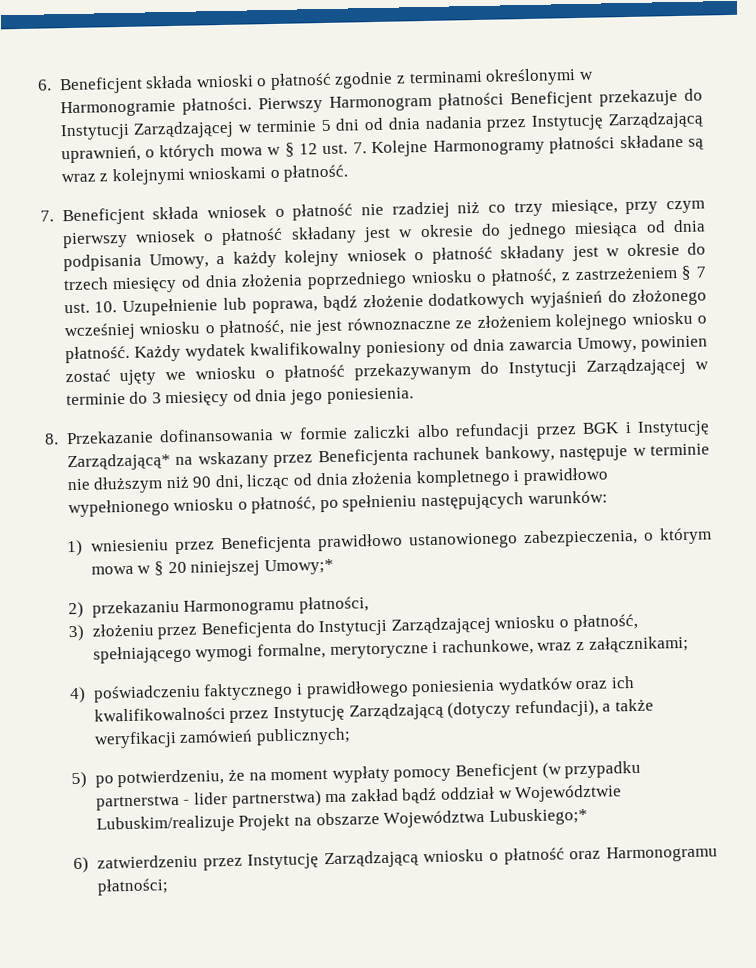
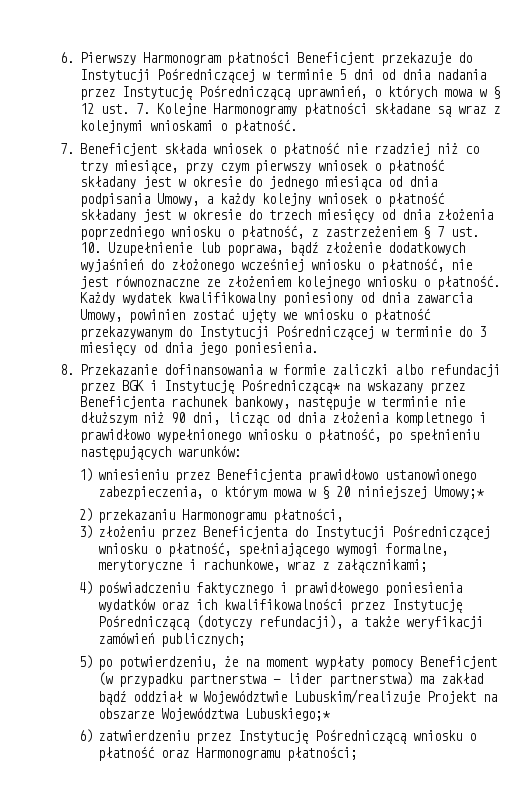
[58,68,594,95] [59,97,252,118] Beneficjent składa wnioski o płatność zgodnie z terminami określonymi w Harmonogramie płatności. -> (74, 57) none
[133,120,235,139] Zarządzającej -> [156,68,255,83] Pośredniczącej
[607,111,704,130] Zarządzającą -> [198,85,290,100] Pośredniczącą
[586,357,687,376] Zarządzającej -> [275,325,374,340] Pośredniczącej
[66,453,171,472] Zarządzającą* -> [240,379,340,394] Pośredniczącą*
[390,616,491,635] Zarządzającej -> [392,525,491,540] Pośredniczącej
[348,702,444,721] Zarządzającą -> [98,615,190,630] Pośredniczącą
[323,850,419,869] Zarządzającą -> [315,729,407,744] Pośredniczącą

